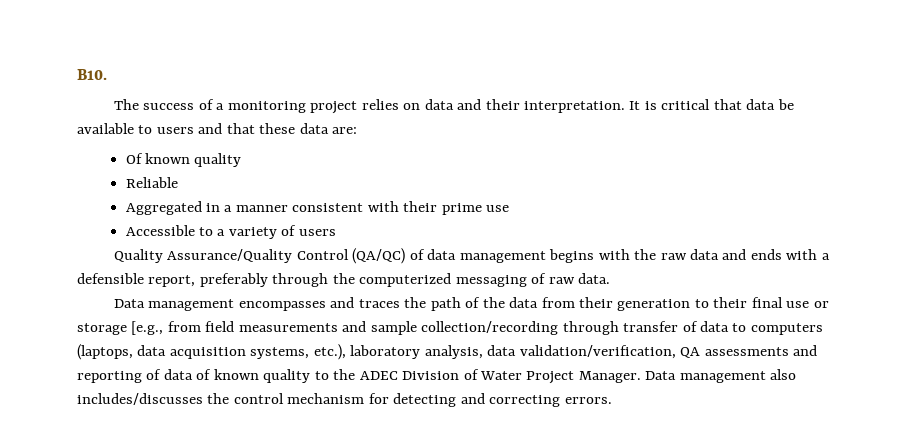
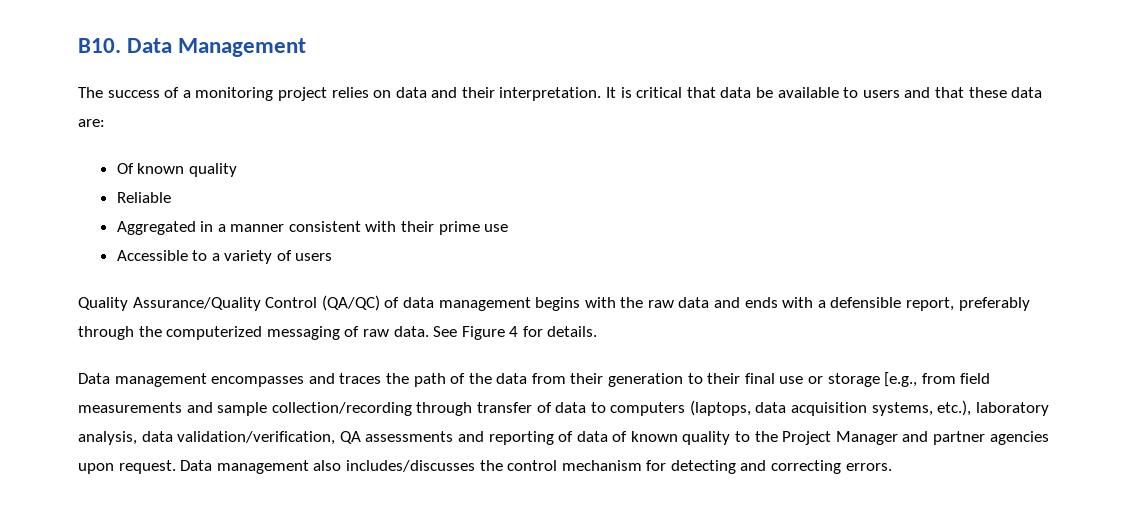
(107, 74) none -> [127,38,307,57] Data Management
(611, 278) none -> [433,326,598,340] See Figure 4 for details.
[359,369,641,384] ADEC Division of Water Project Manager. -> [782,431,1049,445] [78,460,176,474] Project Manager and partner agencies upon request.

